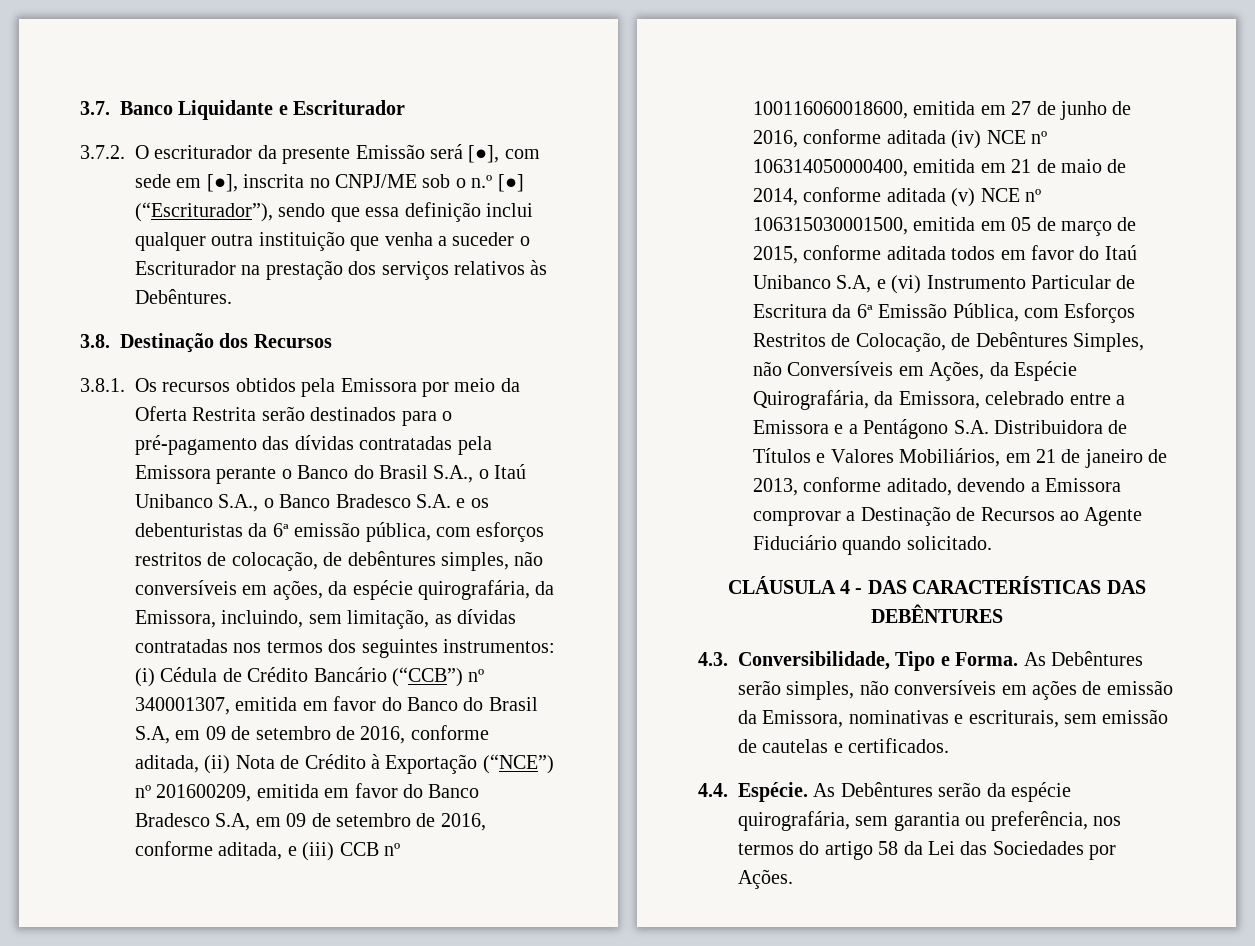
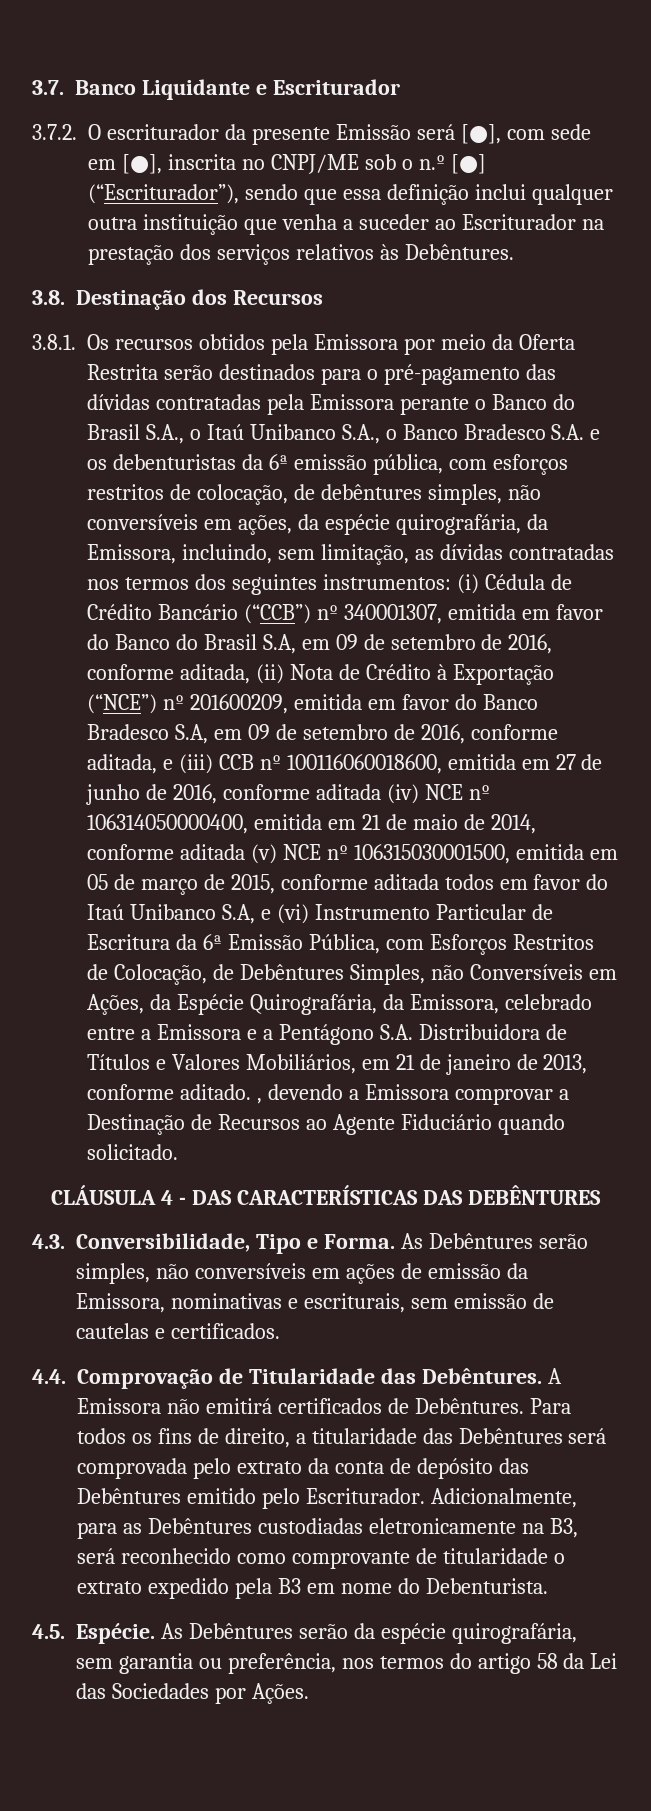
[519,236,530,246] o -> [434,219,456,230] ao
[886,478,952,496] aditado, -> [179,1084,262,1104] aditado. ,
(728, 790) none -> [77,1368,562,1389] [77,1398,571,1414] [77,1428,607,1448] [77,1458,529,1479] [77,1488,577,1509] [77,1518,578,1539] [77,1548,565,1569] [77,1578,548,1599] [32,1624,65,1639] Comprovação de Titularidade das Debêntures. A Emissora não emitirá certificados de Debêntures. Para todos os fins de direito, a titularidade das Debêntures será comprovada pelo extrato da conta de depósito das Debêntures emitido pelo Escriturador. Adicionalmente, para as Debêntures custodiadas eletronicamente na B3, será reconhecido como comprovante de titularidade o extrato expedido pela B3 em nome do Debenturista. // 4.5.

